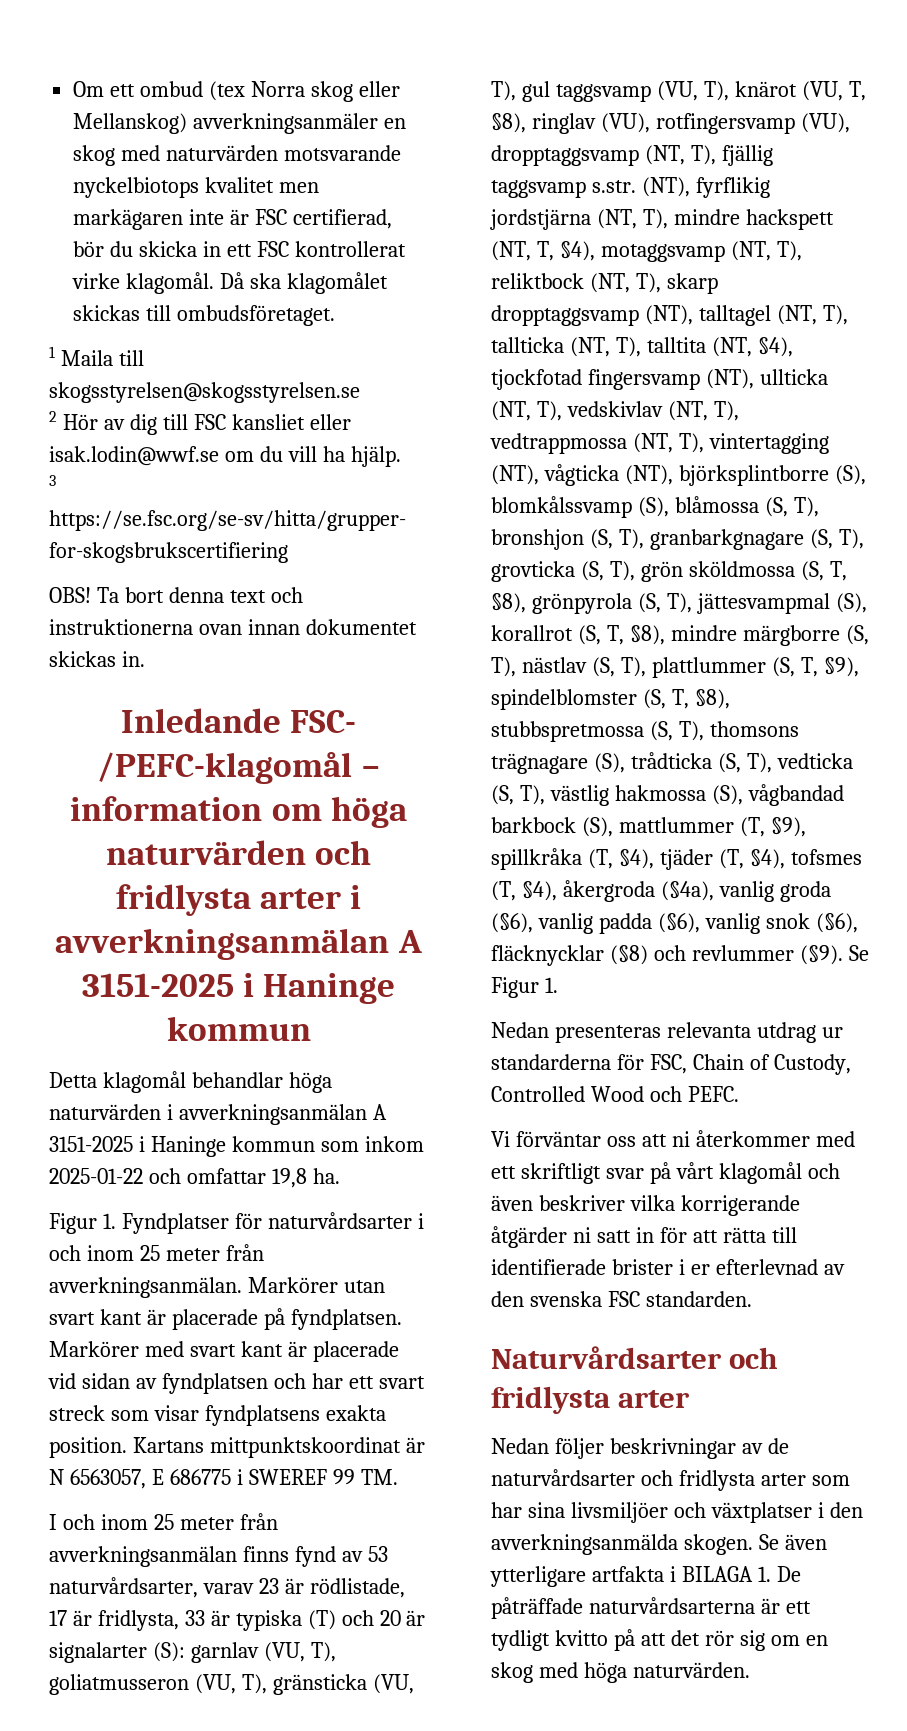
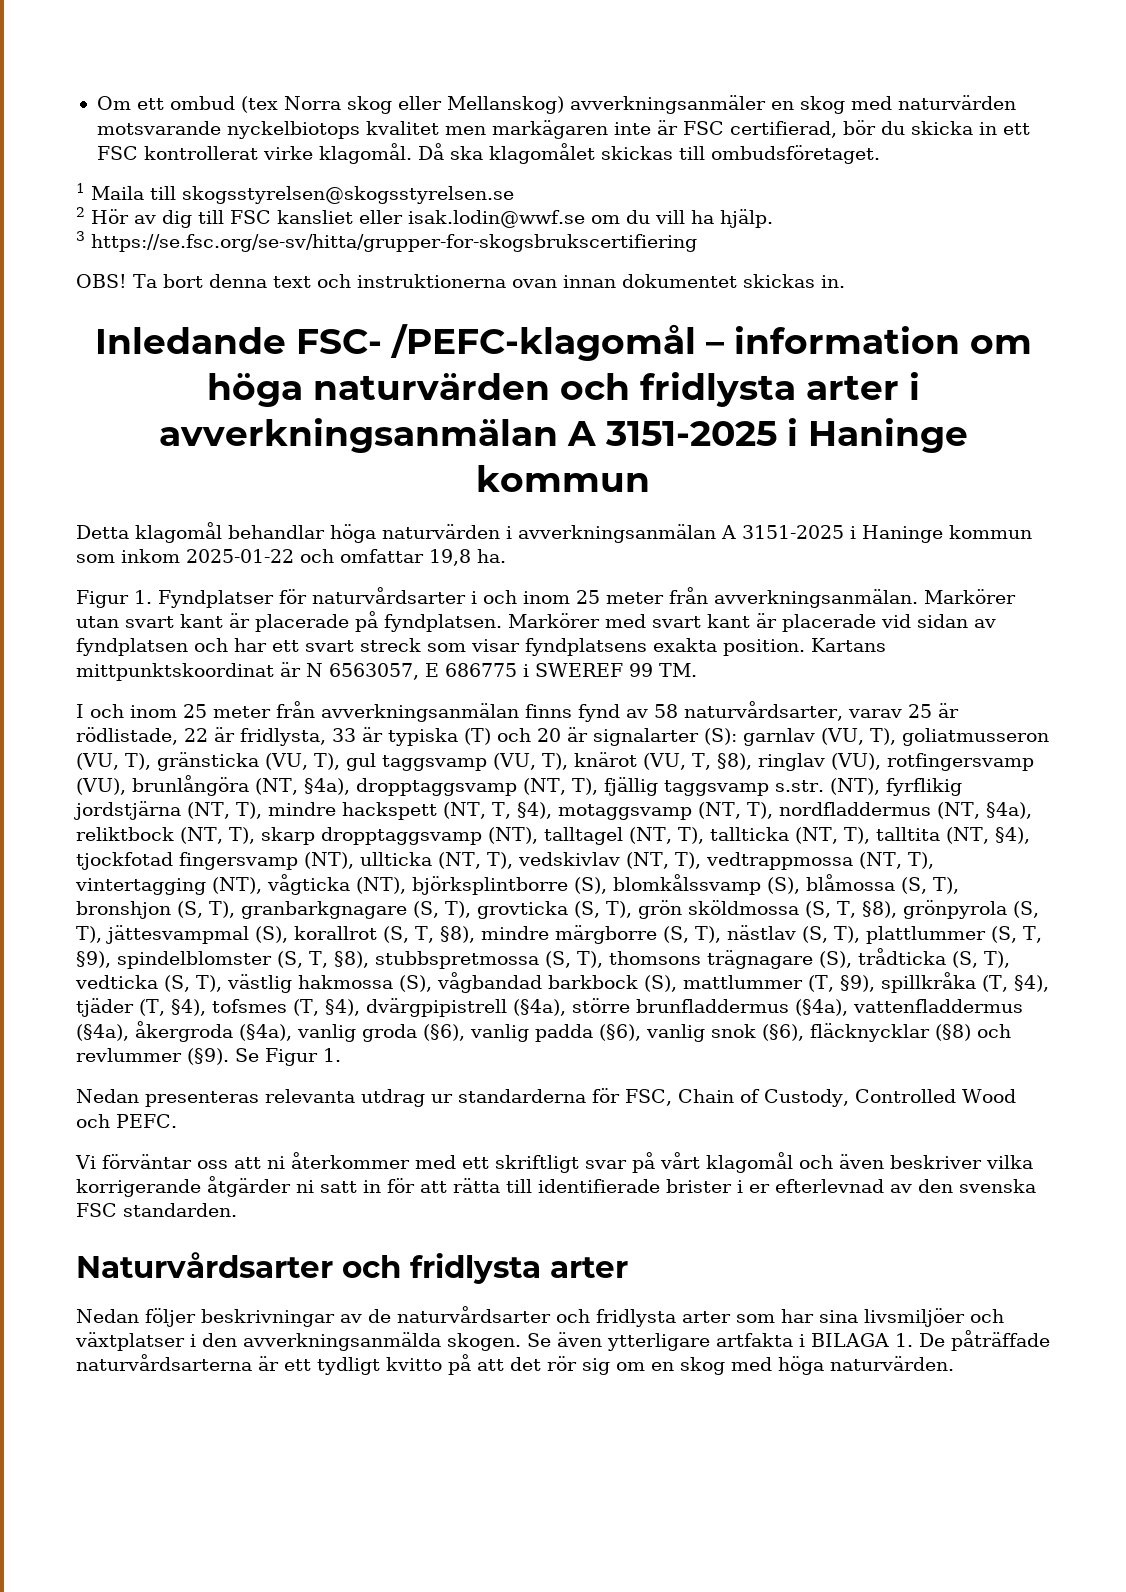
[367,1546,388,1562] 53 -> [654,704,678,718] 58
[258,1578,279,1594] 23 -> [907,704,932,718] 25
[49,1610,67,1626] 17 -> [184,728,208,742] 22
(850, 123) none -> [132,775,350,796] brunlångöra (NT, §4a),
(802, 251) none -> [778,802,1032,819] nordfladdermus (NT, §4a),
(557, 891) none -> [365,998,1023,1017] [76,1024,129,1041] dvärgpipistrell (§4a), större brunfladdermus (§4a), vattenfladdermus (§4a),

